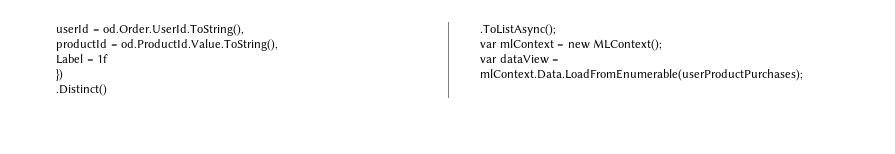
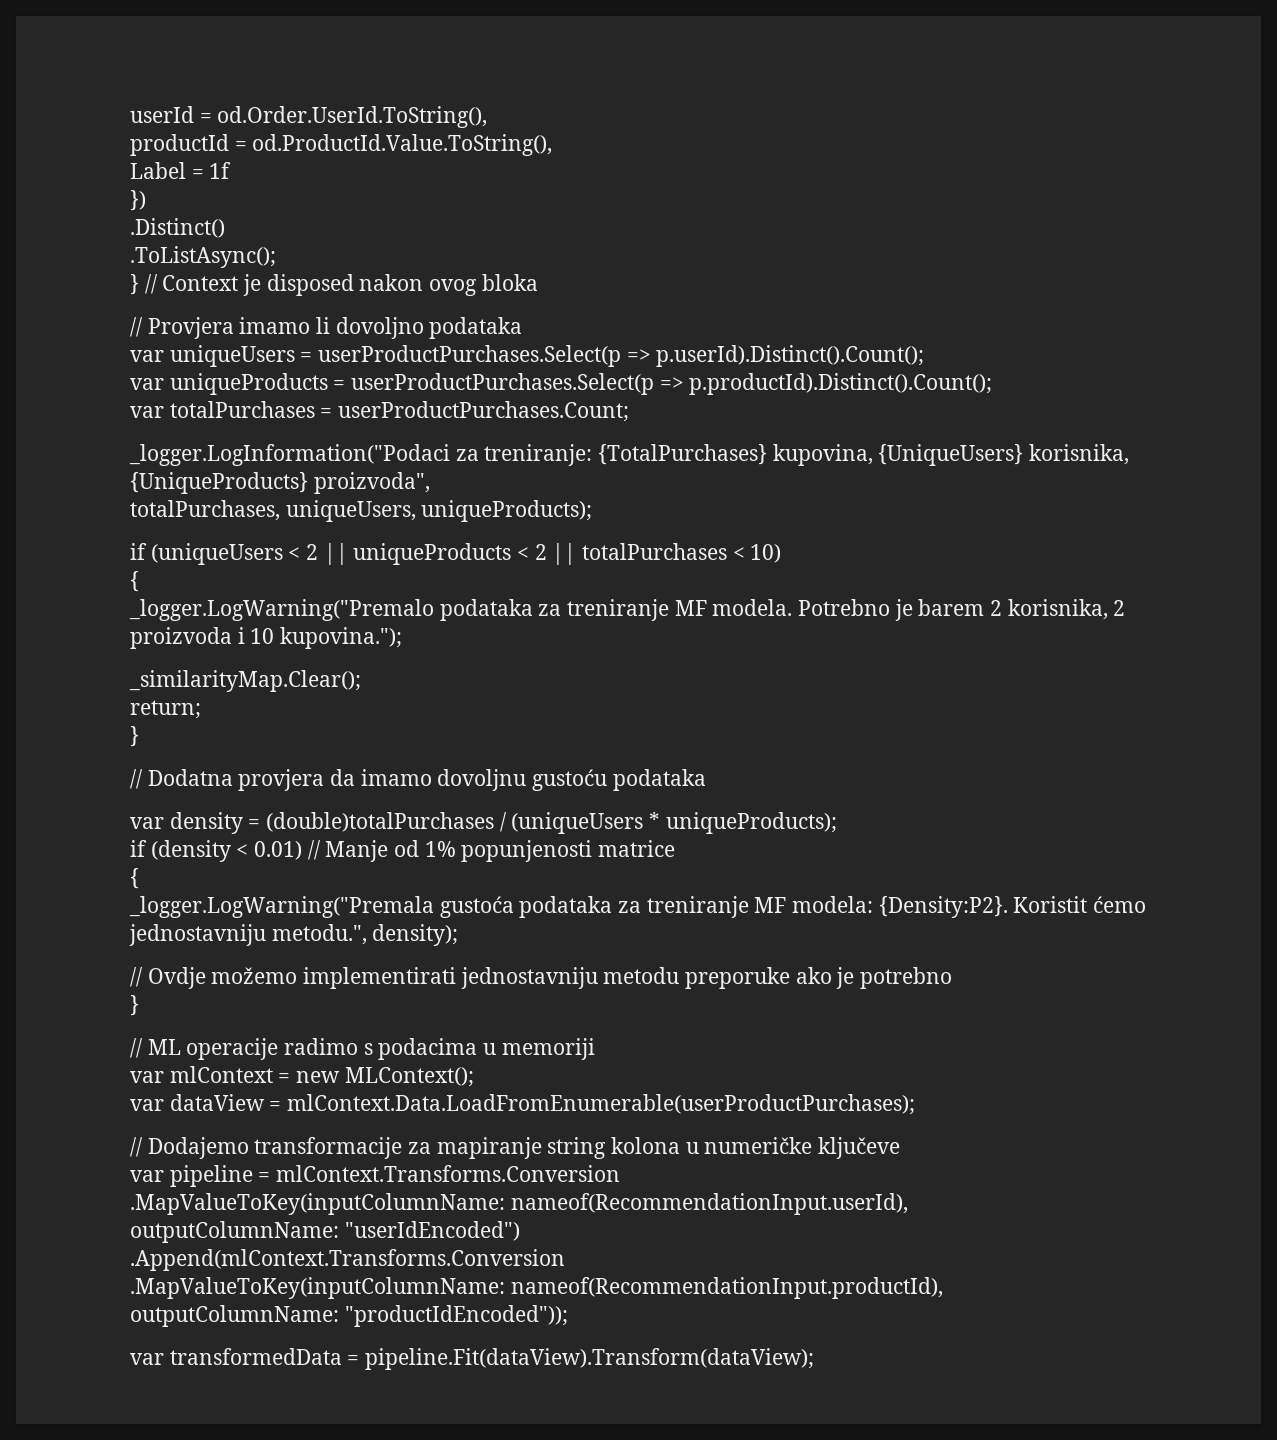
(557, 30) none -> [130,274,538,296] [130,317,523,339] [130,345,925,367] [130,373,993,395] [130,401,630,422] [129,444,1130,466] [130,472,430,494] [130,500,593,522] [130,543,782,565] [130,571,140,592] [129,599,1126,621] [130,627,403,649] [129,670,362,692] [130,700,202,719] [130,726,140,747] [130,769,706,791] [130,812,837,834] [130,840,676,862] [130,868,140,889] [129,896,1147,918] [129,924,459,946] [130,967,953,989] [130,995,140,1016] [130,1038,595,1060] // } // Context je disposed nakon ovog bloka // // Provjera imamo li dovoljno podataka // var uniqueUsers = userProductPurchases.Select(p => p.userId).Distinct().Count(); // var uniqueProducts = userProductPurchases.Select(p => p.productId).Distinct().Count(); // var totalPurchases = userProductPurchases.Count; // _logger.LogInformation("Podaci za treniranje: {TotalPurchases} kupovina, {UniqueUsers} korisnika, {UniqueProducts} proizvoda", // totalPurchases, uniqueUsers, uniqueProducts); // if (uniqueUsers < 2 || uniqueProducts < 2 || totalPurchases < 10) // { // _logger.LogWarning("Premalo podataka za treniranje MF modela. Potrebno je barem 2 korisnika, 2 proizvoda i 10 kupovina."); // _similarityMap.Clear(); // return; // } // // Dodatna provjera da imamo dovoljnu gustoću podataka // var density = (double)totalPurchases / (uniqueUsers * uniqueProducts); // if (density < 0.01) // Manje od 1% popunjenosti matrice // { // _logger.LogWarning("Premala gustoća podataka za treniranje MF modela: {Density:P2}. Koristit ćemo jednostavniju metodu.", density); // // Ovdje možemo implementirati jednostavniju metodu preporuke ako je potrebno // } // // ML operacije radimo s podacima u memoriji
(804, 75) none -> [130,1137,901,1159] [130,1165,621,1187] [130,1193,908,1215] [130,1221,520,1243] [130,1249,566,1271] [130,1277,943,1299] [130,1305,568,1327] [130,1348,815,1370] // // Dodajemo transformacije za mapiranje string kolona u numeričke ključeve // var pipeline = mlContext.Transforms.Conversion // .MapValueToKey(inputColumnName: nameof(RecommendationInput.userId), // outputColumnName: "userIdEncoded") // .Append(mlContext.Transforms.Conversion // .MapValueToKey(inputColumnName: nameof(RecommendationInput.productId), // outputColumnName: "productIdEncoded")); // var transformedData = pipeline.Fit(dataView).Transform(dataView);

